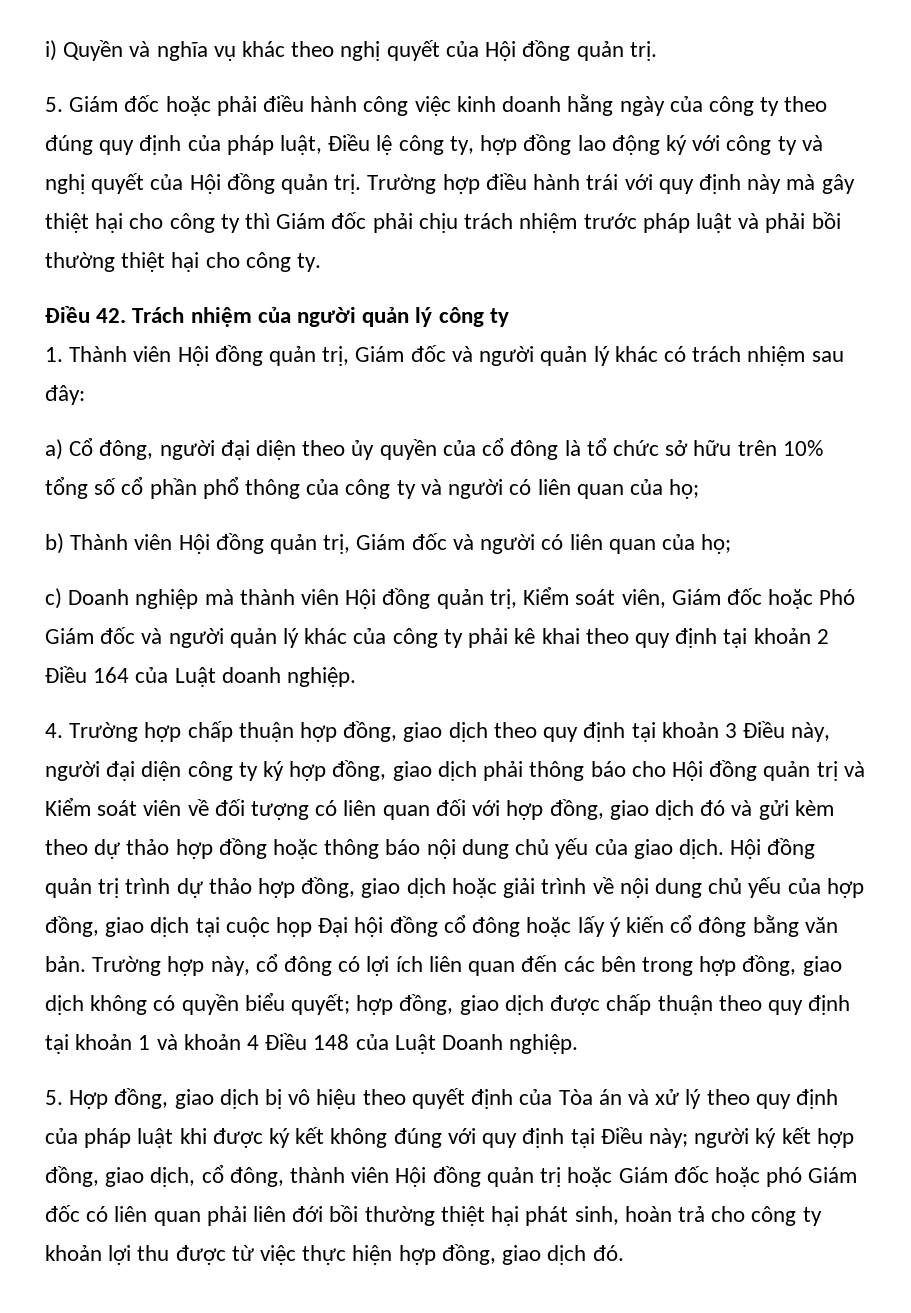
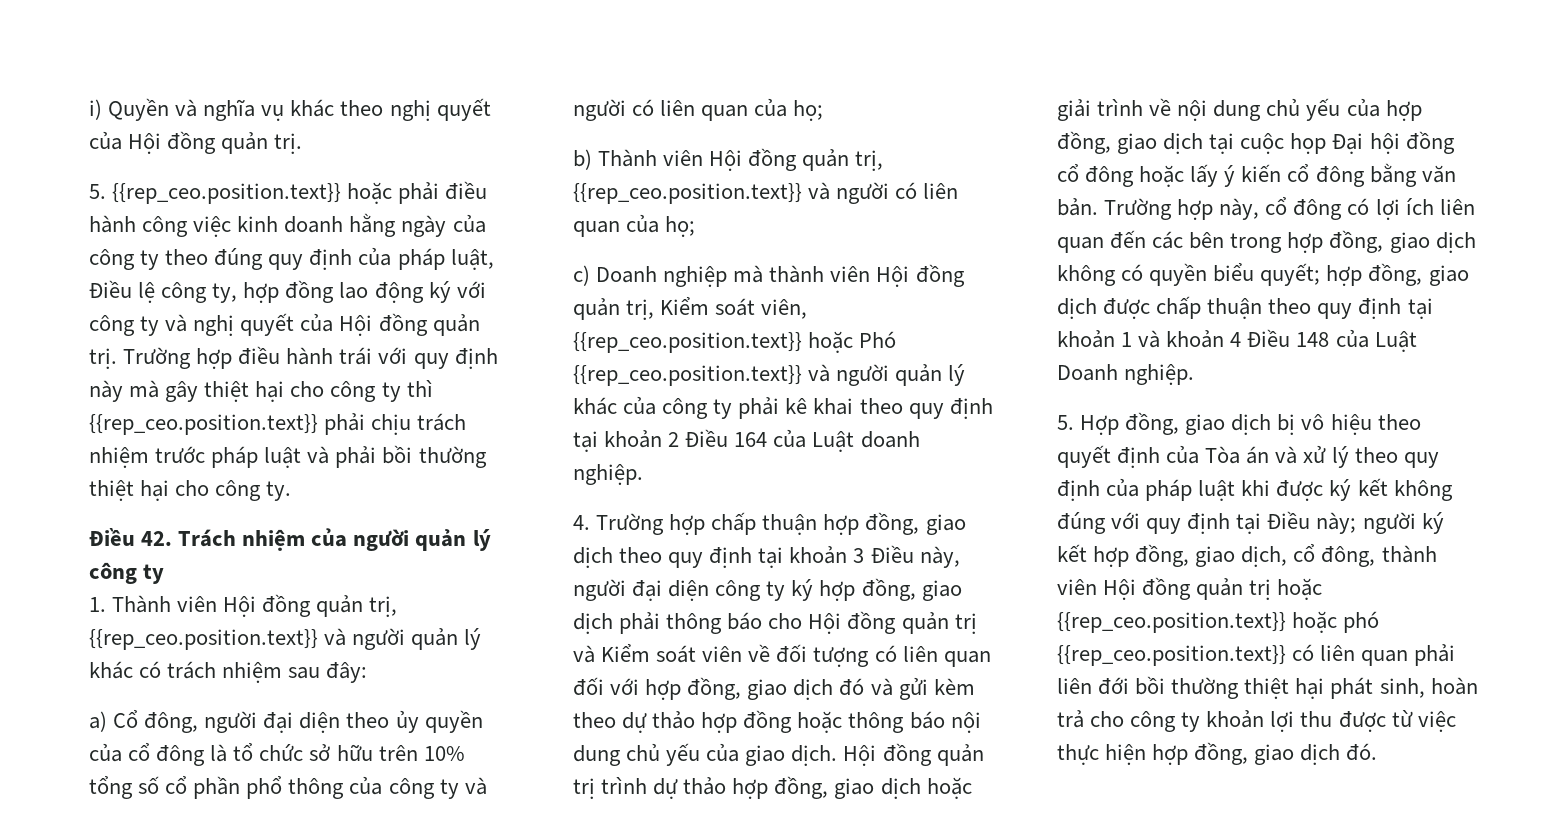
[69,95,160,112] Giám đốc -> [112,183,342,204] {{rep_ceo.position.text}}
[276,212,367,229] Giám đốc -> [89,414,318,435] {{rep_ceo.position.text}}
[355,345,446,362] Giám đốc -> [89,629,318,650] {{rep_ceo.position.text}}
[356,533,447,550] Giám đốc -> [573,183,802,204] {{rep_ceo.position.text}}
[671,588,856,609] [45,627,136,644] Giám đốc hoặc Phó Giám đốc -> [573,331,897,353] [573,365,802,386] {{rep_ceo.position.text}} hoặc Phó {{rep_ceo.position.text}}
[618,1166,858,1187] [45,1205,80,1222] Giám đốc hoặc phó Giám đốc -> [1057,611,1380,633] [1057,645,1286,666] {{rep_ceo.position.text}} hoặc phó {{rep_ceo.position.text}}

